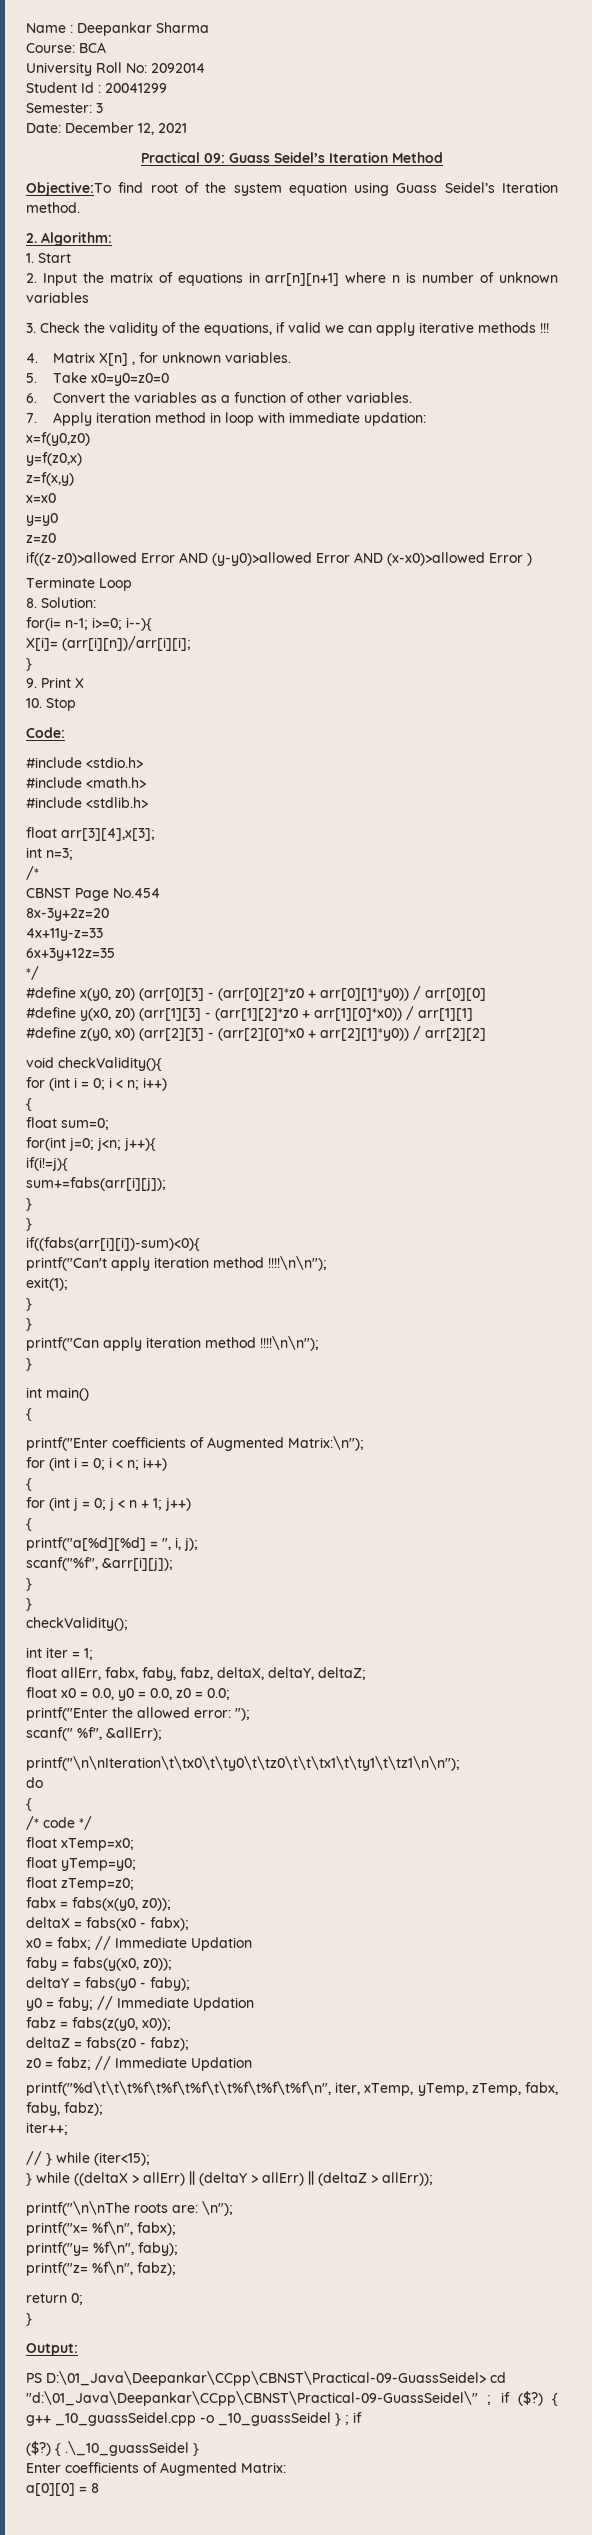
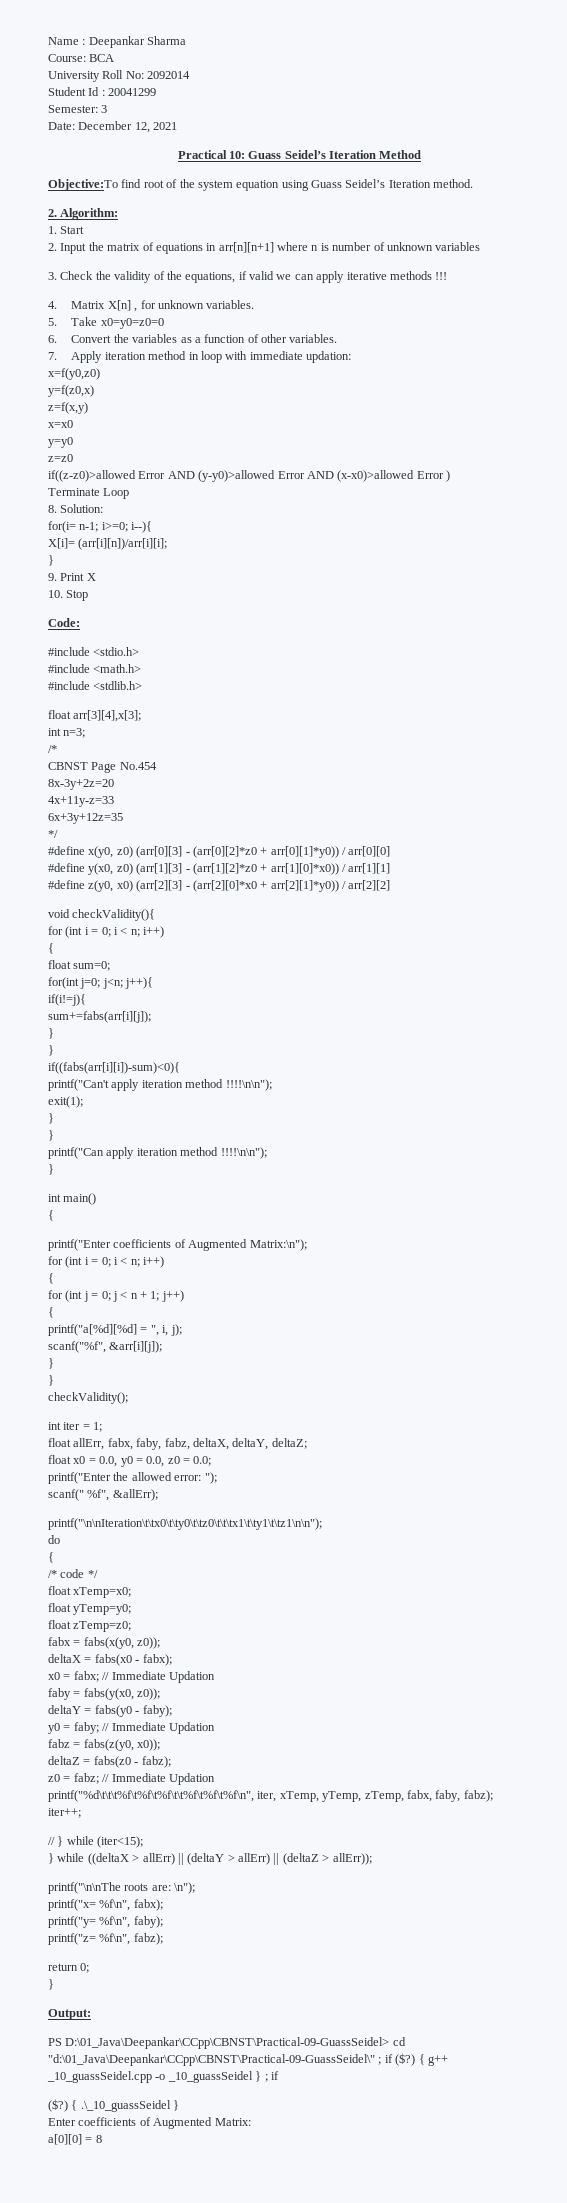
[204,153,225,163] 09: -> [228,151,245,159] 10:

